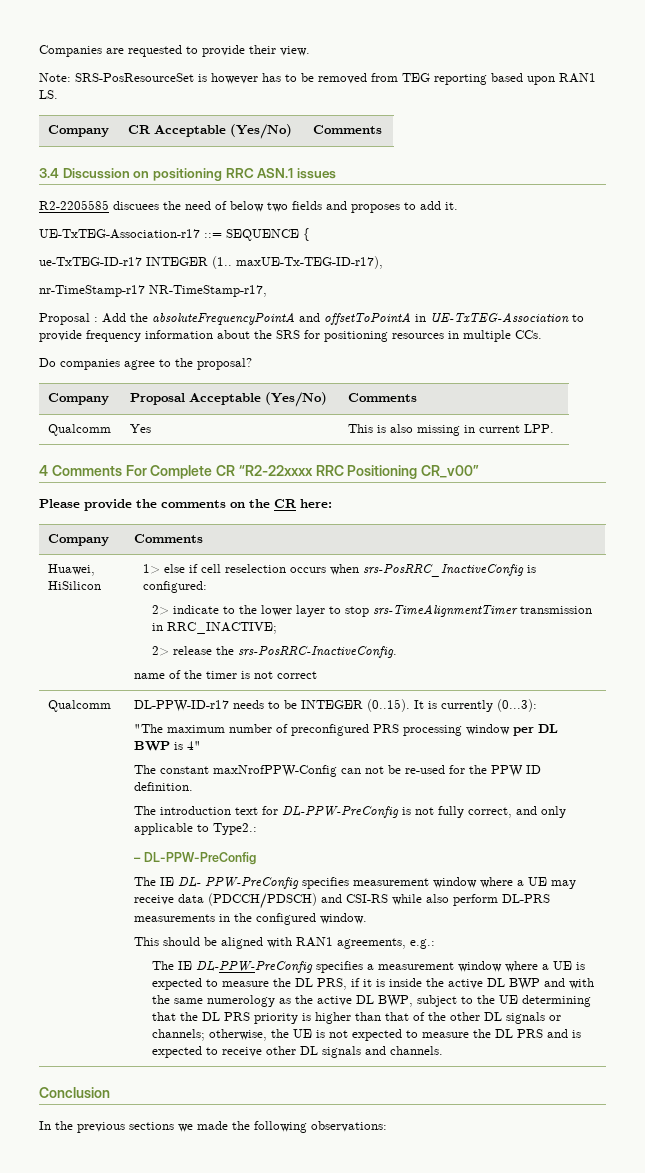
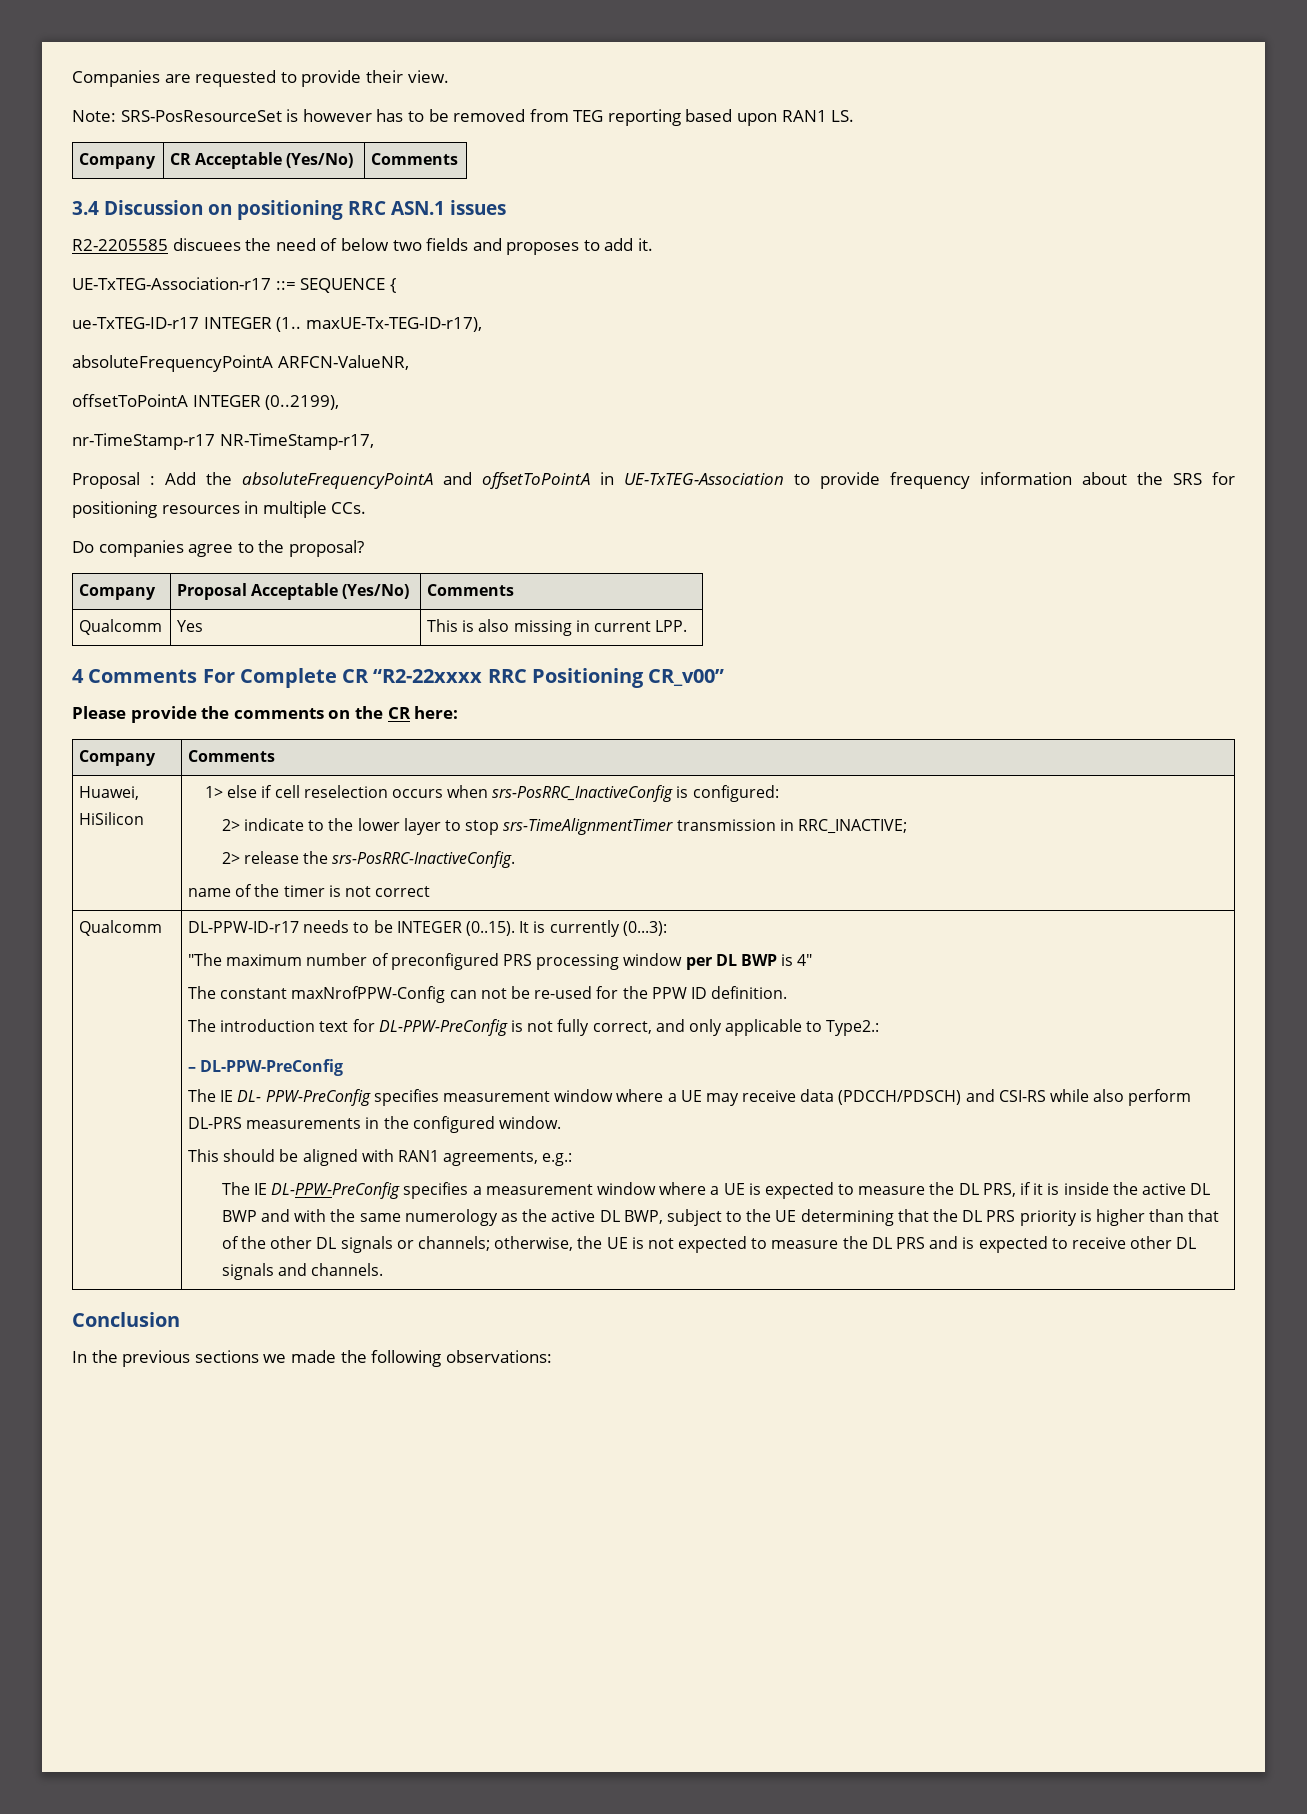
(383, 262) none -> [72,355,409,372] [72,394,340,410] // absoluteFrequencyPointA ARFCN-ValueNR, // offsetToPointA INTEGER (0..2199),

